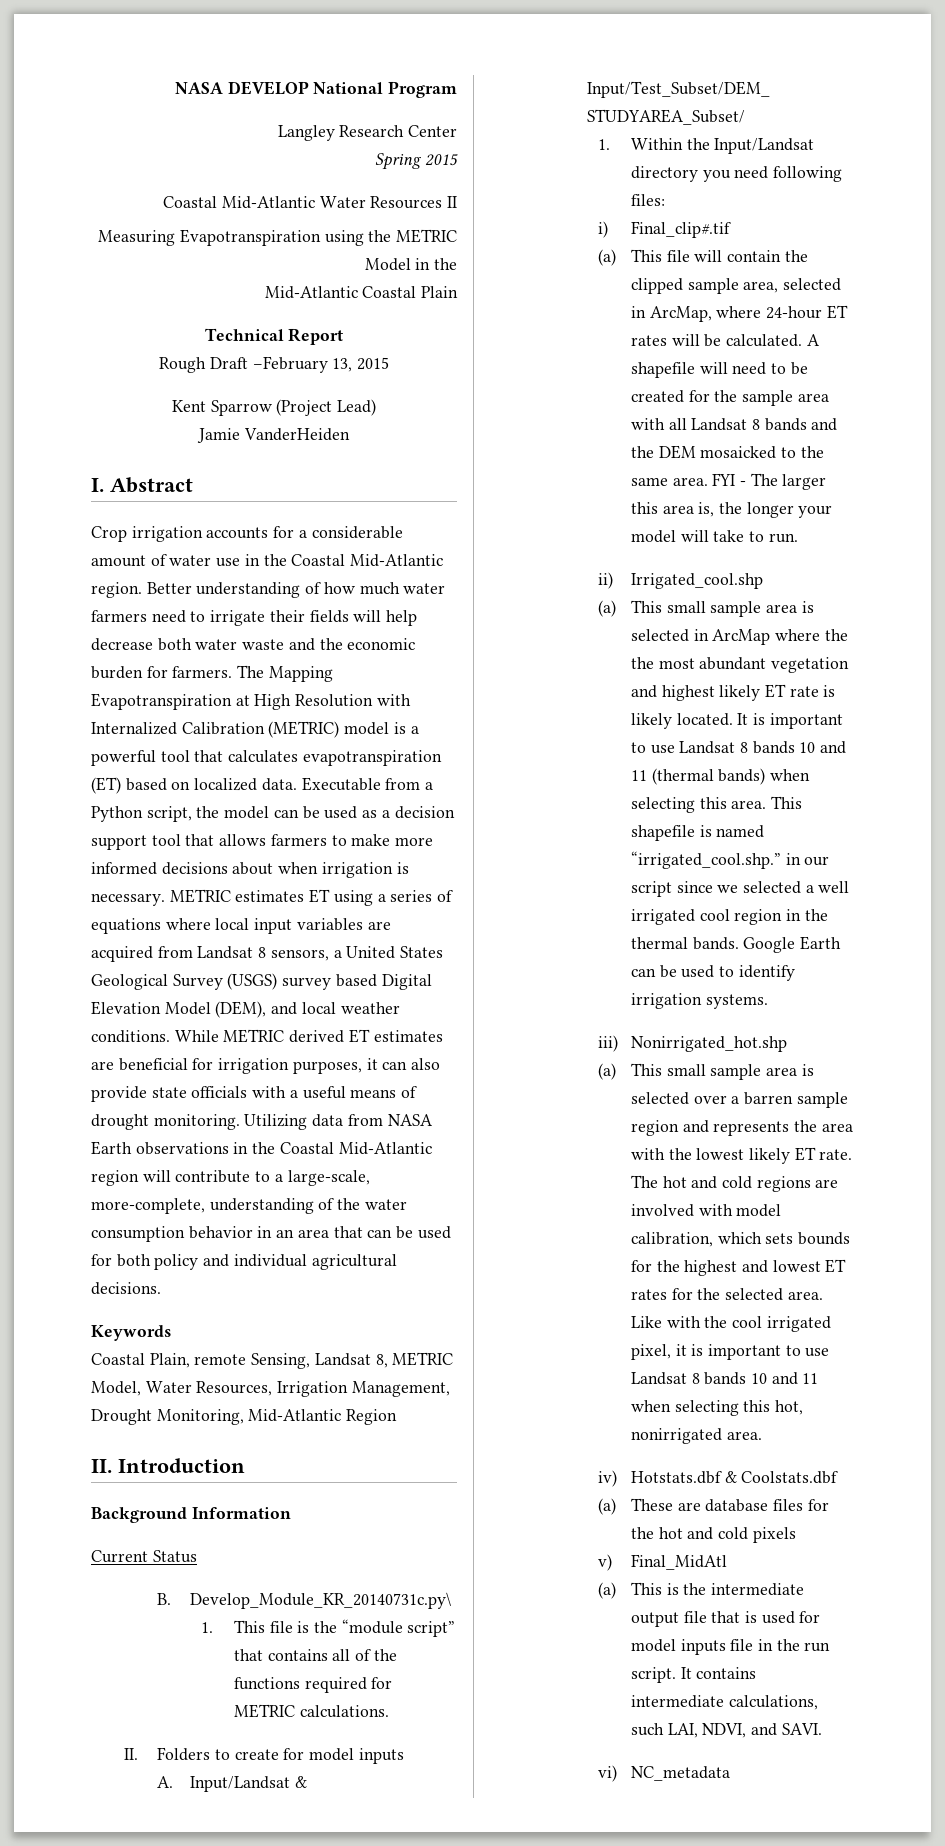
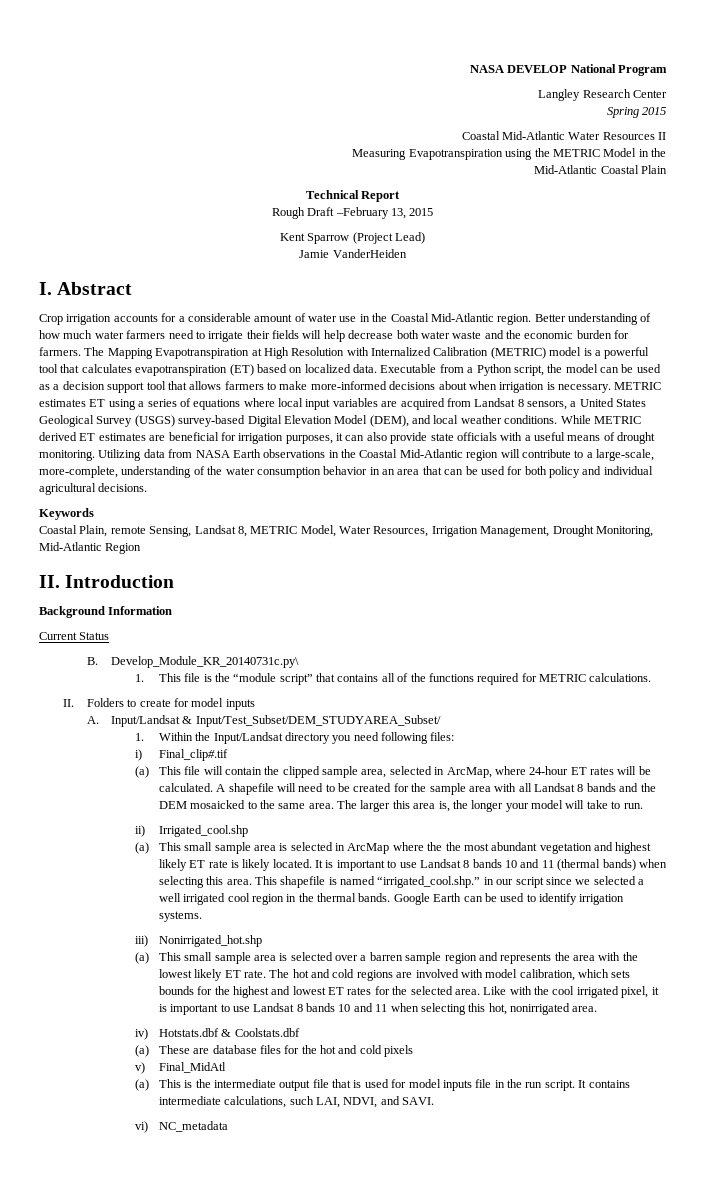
[395,837,434,846] [91,862,157,875] more informed -> [310,381,387,390] more-informed
[282,974,377,990] survey based -> [178,415,246,427] survey-based
[712,473,747,486] FYI - -> (334, 806) none

